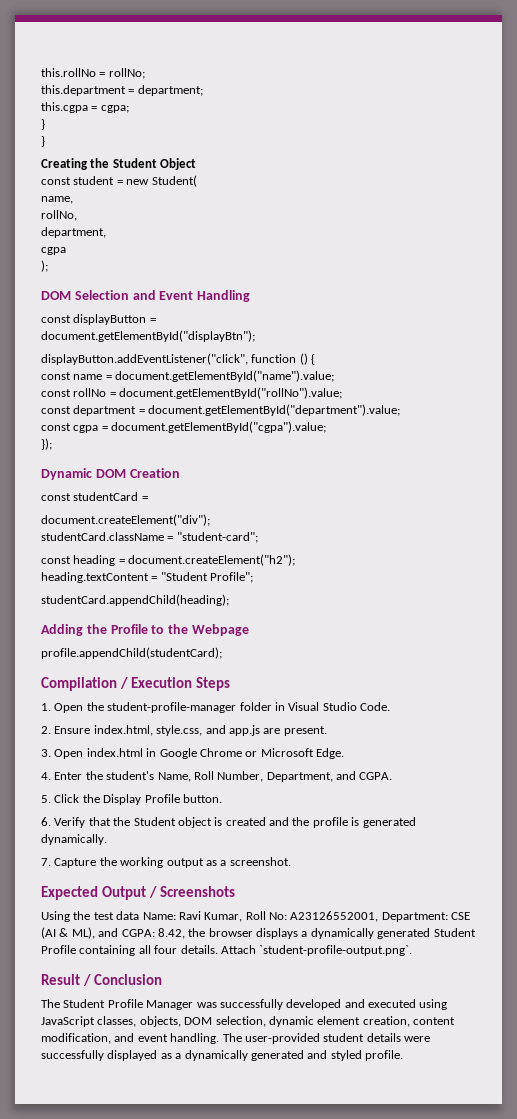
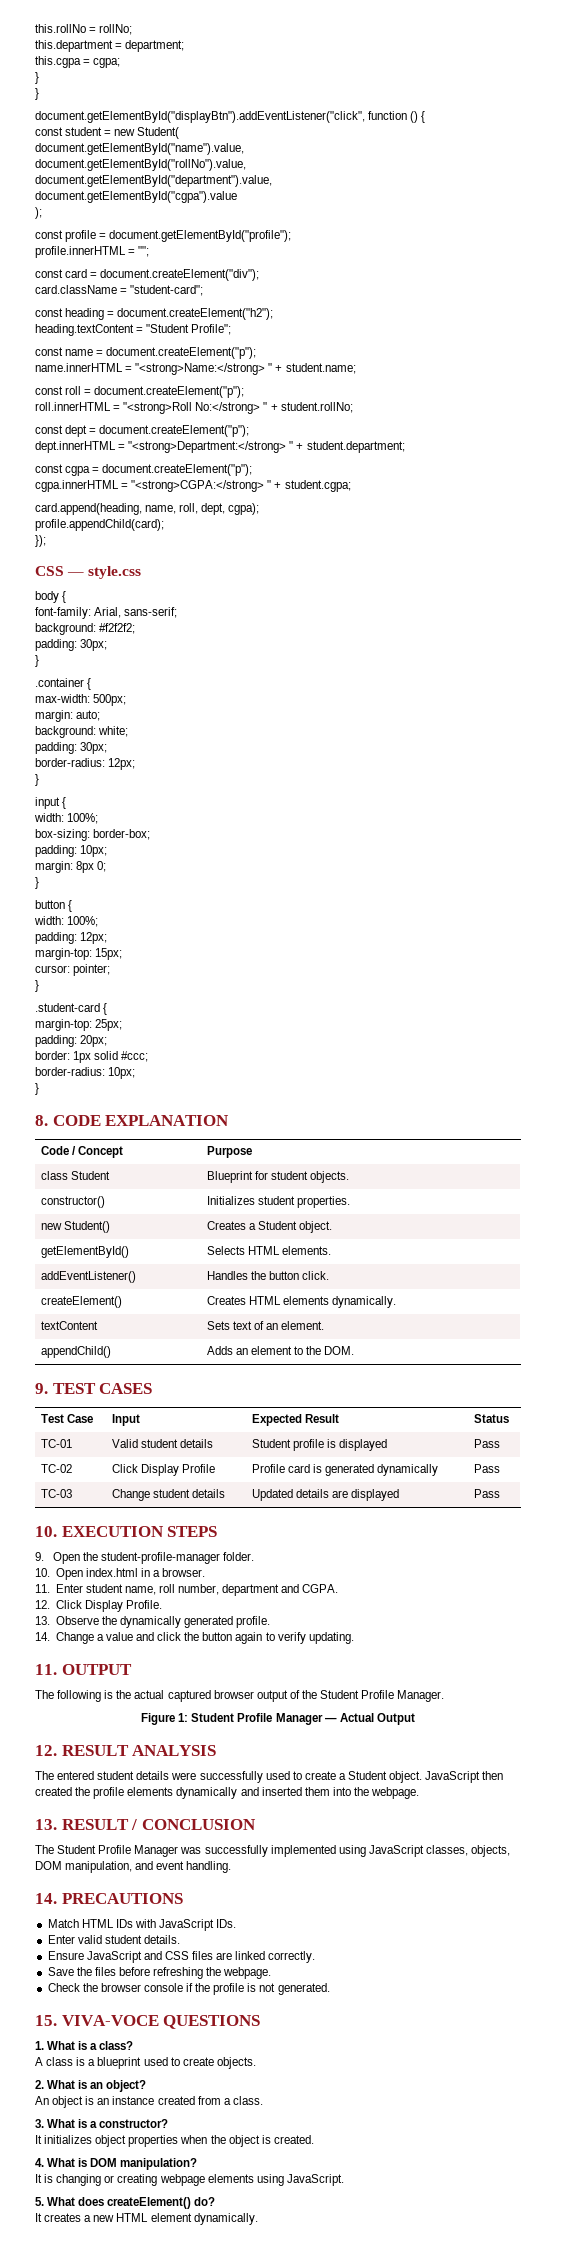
[41,158,197,170] Creating the Student Object -> [35,111,426,123] document.getElementById("displayBtn").addEventListener("click", function () {
[41,196,73,204] [41,210,77,221] [41,227,106,238] [41,247,66,255] [41,260,48,272] [41,290,251,302] [41,314,156,325] [41,330,255,342] [41,353,316,365] [41,370,335,382] [41,387,343,399] [41,404,401,416] [41,421,327,433] [41,438,52,450] [41,468,180,480] [41,492,148,501] name, // rollNo, // department, // cgpa // ); // DOM Selection and Event Handling // const displayButton = // document.getElementById("displayBtn"); // displayButton.addEventListener("click", function () { // const name = document.getElementById("name").value; // const rollNo = document.getElementById("rollNo").value; // const department = document.getElementById("department").value; // const cgpa = document.getElementById("cgpa").value; // }); // Dynamic DOM Creation // const studentCard = // -> [35,143,244,155] [35,159,246,171] [35,175,272,187] [35,191,237,203] [35,207,42,219] [35,230,292,242] [35,246,150,258] [35,269,98,278] document.getElementById("name").value, // document.getElementById("rollNo").value, // document.getElementById("department").value, // document.getElementById("cgpa").value // ); // const profile = document.getElementById("profile"); // profile.innerHTML = ""; // const card =
[41,532,164,541] studentCard.className -> [35,285,117,294] card.className
[41,594,229,606] [41,624,249,636] [41,647,222,659] [41,677,230,691] [41,702,390,713] [41,725,327,736] [41,748,344,759] [41,771,393,782] [41,794,222,805] [41,817,416,828] [41,834,107,845] [41,857,291,868] [41,886,235,900] [41,911,471,922] [41,927,476,939] [41,945,413,956] [41,974,162,986] studentCard.appendChild(heading); // Adding the Profile to the Webpage // profile.appendChild(studentCard); // Compilation / Execution Steps // 1. Open the student-profile-manager folder in Visual Studio Code. // 2. Ensure index.html, style.css, and app.js are present. // 3. Open index.html in Google Chrome or Microsoft Edge. // 4. Enter the student's Name, Roll Number, Department, and CGPA. // 5. Click the Display Profile button. // 6. Verify that the Student object is created and the profile is generated dynamically. // 7. Capture the working output as a screenshot. // Expected Output / Screenshots // Using the test data Name: Ravi Kumar, Roll No: A23126552001, Department: CSE (AI & ML), and CGPA: 8.42, the browser displays a dynamically generated Student Profile containing all four details. Attach `student-profile-output.png`. // Result / Conclusion -> [35,347,257,359] [35,363,356,375] [35,386,245,398] [35,402,353,414] [35,425,250,437] [35,441,405,453] [35,464,253,476] [35,480,351,492] [35,503,260,515] [35,519,164,531] [35,535,46,547] [35,566,142,579] [35,591,67,603] [35,607,178,619] [35,623,136,635] [35,639,108,651] [35,655,39,667] [35,678,92,690] [35,694,127,706] [35,710,101,722] [35,726,129,738] [35,742,108,754] [35,758,136,770] [35,774,39,786] [35,797,67,809] [34,813,99,824] [35,829,151,841] [35,845,108,857] [35,861,107,873] [35,877,39,889] [35,900,73,912] [34,916,99,927] [35,932,108,944] [35,948,123,960] [35,964,111,976] [35,980,39,992] [35,1003,108,1015] [35,1019,123,1031] [35,1035,108,1047] [35,1051,149,1063] [35,1067,136,1079] [35,1083,39,1095] [35,1115,230,1126] [40,1146,123,1158] [206,1146,252,1158] [40,1171,110,1180] [206,1171,349,1183] [40,1196,105,1208] [206,1196,350,1208] [40,1221,110,1233] [206,1221,332,1233] [40,1246,129,1258] [206,1246,331,1255] [40,1271,136,1283] [206,1271,329,1280] [40,1296,122,1308] [206,1296,396,1308] [40,1321,98,1330] [206,1321,324,1330] [40,1346,111,1358] [206,1346,355,1355] [35,1383,153,1394] [40,1414,93,1423] [111,1414,140,1426] [251,1414,339,1426] [473,1414,509,1423] [40,1439,72,1448] [111,1439,213,1448] [251,1439,387,1451] [473,1439,500,1448] [40,1464,72,1473] [111,1464,215,1476] [251,1464,438,1476] [473,1464,500,1473] [40,1489,72,1498] [111,1489,225,1501] [251,1489,399,1501] [473,1489,500,1498] [35,1526,218,1537] [35,1552,254,1564] [35,1568,206,1580] [35,1584,339,1596] [35,1600,162,1612] [35,1616,271,1628] [35,1632,354,1644] [35,1664,132,1675] [35,1690,445,1702] [141,1713,415,1725] [35,1745,217,1756] [35,1771,504,1783] [35,1787,420,1799] [35,1819,256,1830] const name = document.createElement("p"); // name.innerHTML = "<strong>Name:</strong> " + student.name; // const roll = document.createElement("p"); // roll.innerHTML = "<strong>Roll No:</strong> " + student.rollNo; // const dept = document.createElement("p"); // dept.innerHTML = "<strong>Department:</strong> " + student.department; // const cgpa = document.createElement("p"); // cgpa.innerHTML = "<strong>CGPA:</strong> " + student.cgpa; // card.append(heading, name, roll, dept, cgpa); // profile.appendChild(card); // }); // CSS — style.css // body { // font-family: Arial, sans-serif; // background: #f2f2f2; // padding: 30px; // } // .container { // max-width: 500px; // margin: auto; // background: white; // padding: 30px; // border-radius: 12px; // } // input { // width: 100%; // box-sizing: border-box; // padding: 10px; // margin: 8px 0; // } // button { // width: 100%; // padding: 12px; // margin-top: 15px; // cursor: pointer; // } // .student-card { // margin-top: 25px; // padding: 20px; // border: 1px solid #ccc; // border-radius: 10px; // } // 8. CODE EXPLANATION // Code / Concept | Purpose // class Student | Blueprint for student objects. // constructor() | Initializes student properties. // new Student() | Creates a Student object. // getElementById() | Selects HTML elements. // addEventListener() | Handles the button click. // createElement() | Creates HTML elements dynamically. // textContent | Sets text of an element. // appendChild() | Adds an element to the DOM. // 9. TEST CASES // Test Case | Input | Expected Result | Status // TC-01 | Valid student details | Student profile is displayed | Pass // TC-02 | Click Display Profile | Profile card is generated dynamically | Pass // TC-03 | Change student details | Updated details are displayed | Pass // 10. EXECUTION STEPS // 9. Open the student-profile-manager folder. // 10. Open index.html in a browser. // 11. Enter student name, roll number, department and CGPA. // 12. Click Display Profile. // 13. Observe the dynamically generated profile. // 14. Change a value and click the button again to verify updating. // 11. OUTPUT // The following is the actual captured browser output of the Student Profile Manager. // Figure 1: Student Profile Manager — Actual Output // 12. RESULT ANALYSIS // The entered student details were successfully used to create a Student object. JavaScript then created the profile elements dynamically and inserted them into the webpage. // 13. RESULT / CONCLUSION
[286,999,416,1010] developed and executed -> [270,1845,336,1857] implemented
[215,1016,455,1027] [41,1033,430,1044] [41,1050,403,1061] selection, dynamic element creation, content modification, and event handling. The user-provided student details were successfully displayed as a dynamically generated and styled profile. -> [65,1861,232,1873] [35,1893,183,1904] [47,1919,237,1931] [47,1935,180,1944] [47,1951,316,1963] [47,1967,272,1979] [47,1983,330,1995] [35,2015,261,2029] [35,2041,134,2050] [35,2057,256,2069] [35,2080,147,2092] [35,2096,263,2108] [35,2119,169,2128] [35,2135,314,2147] [35,2158,198,2170] [35,2174,344,2186] [35,2197,216,2209] [35,2213,258,2225] manipulation, and event handling. // 14. PRECAUTIONS // Match HTML IDs with JavaScript IDs. // Enter valid student details. // Ensure JavaScript and CSS files are linked correctly. // Save the files before refreshing the webpage. // Check the browser console if the profile is not generated. // 15. VIVA-VOCE QUESTIONS // 1. What is a class? // A class is a blueprint used to create objects. // 2. What is an object? // An object is an instance created from a class. // 3. What is a constructor? // It initializes object properties when the object is created. // 4. What is DOM manipulation? // It is changing or creating webpage elements using JavaScript. // 5. What does createElement() do? // It creates a new HTML element dynamically.

